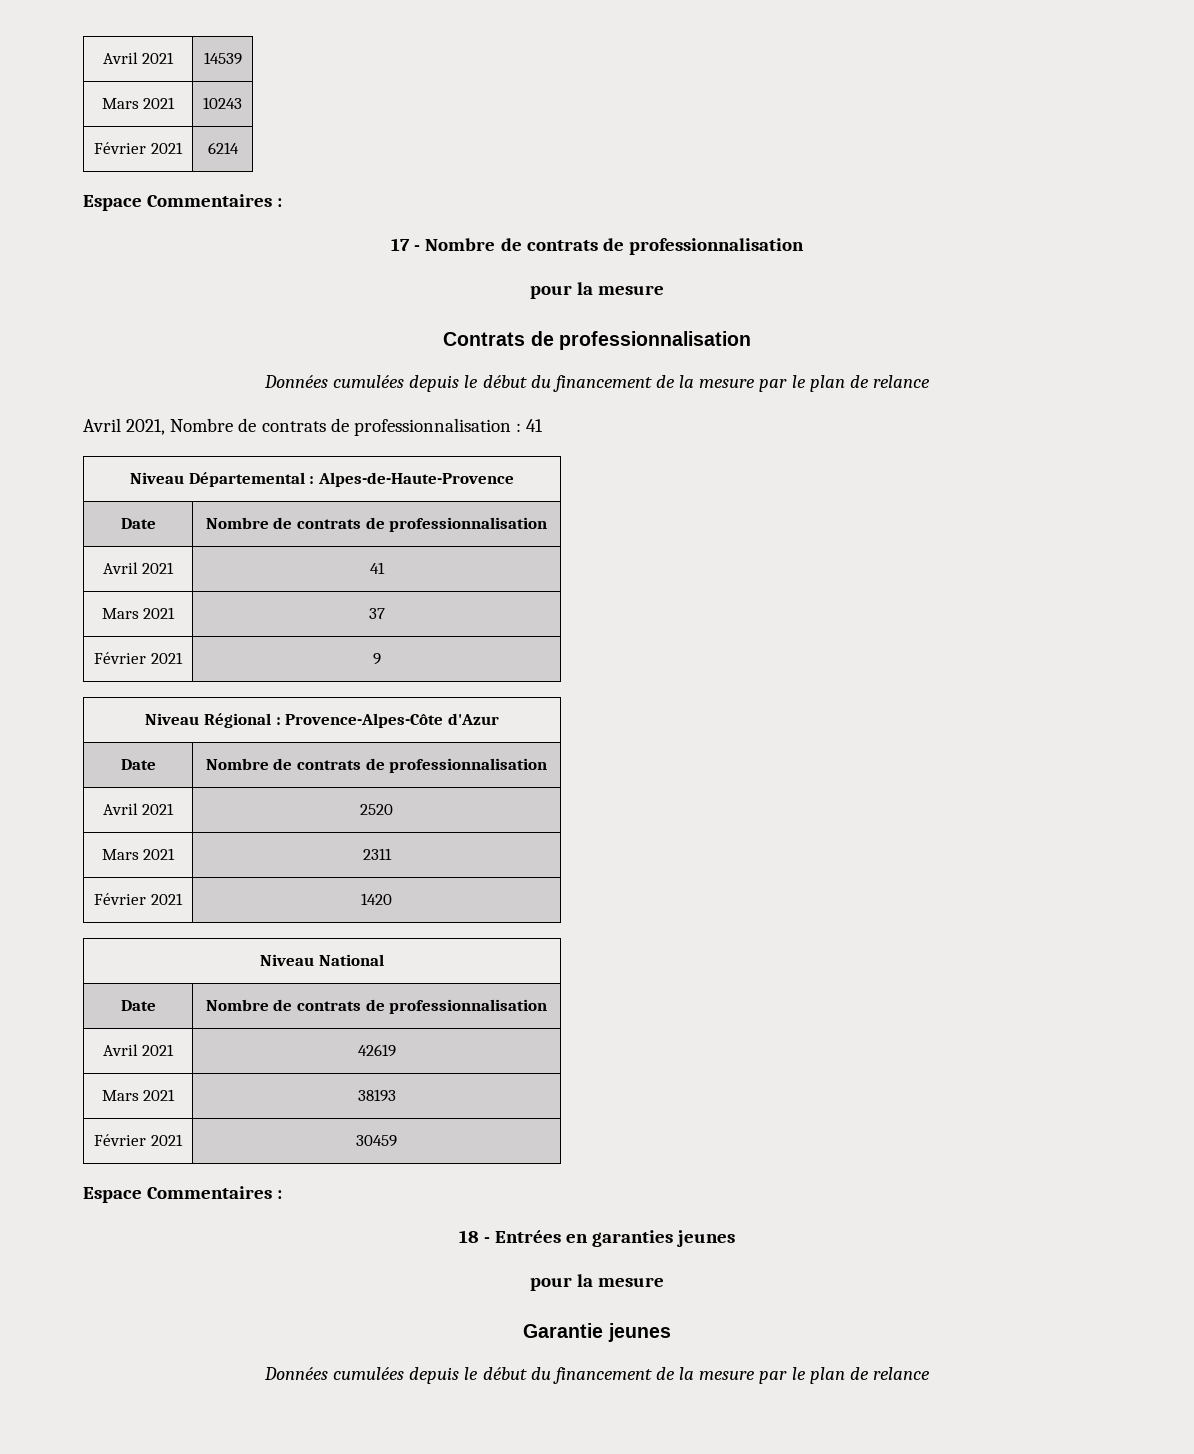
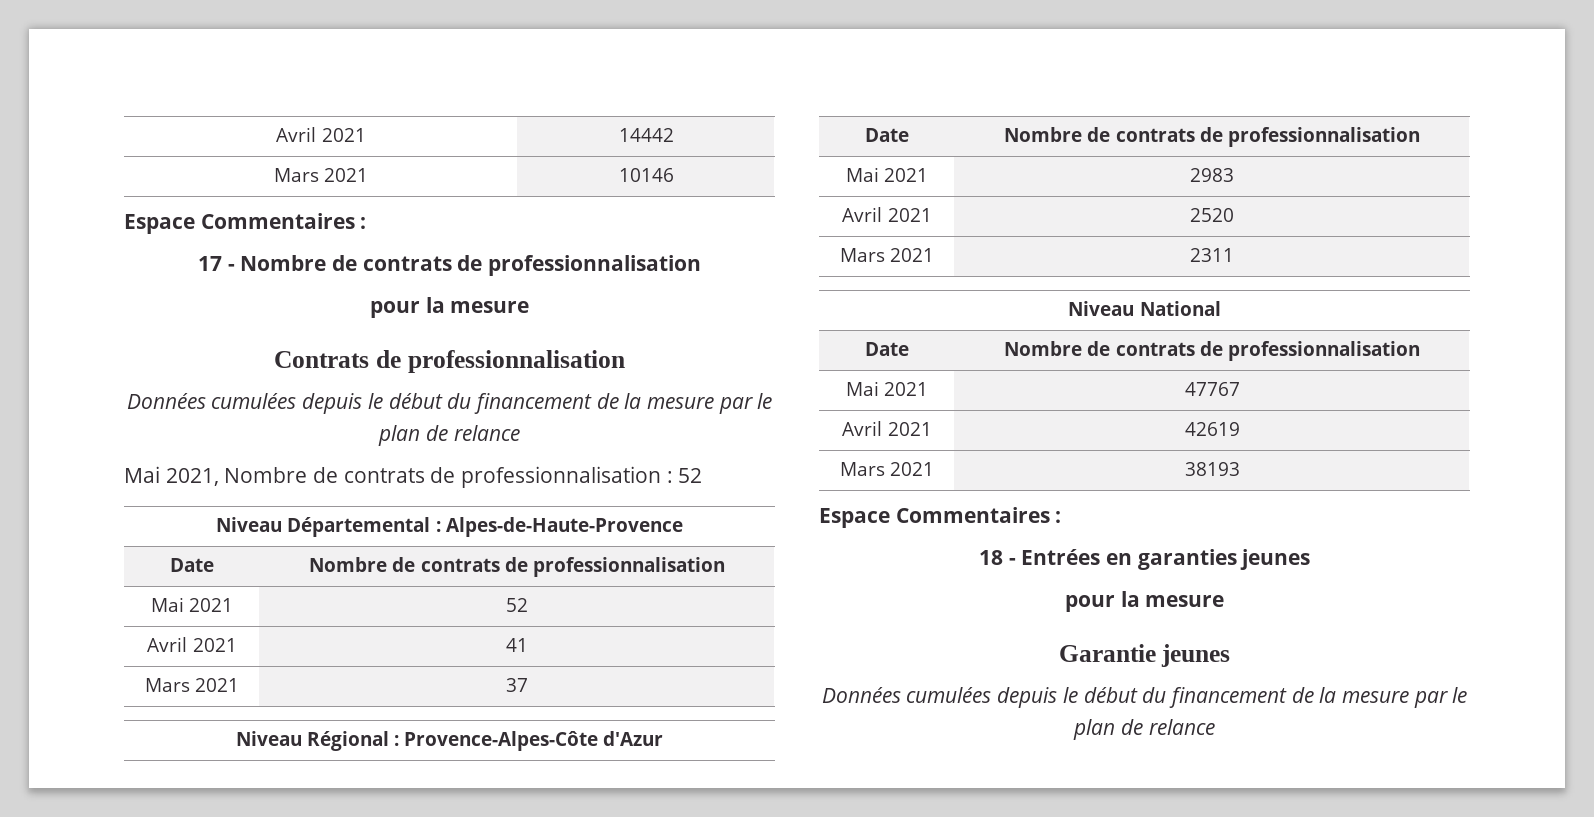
[102,52,175,64] [203,52,242,65] [101,97,176,109] [203,97,242,109] [94,142,183,154] [207,142,239,154] Avril 2021 | 14539 // Mars 2021 | 10243 // Février 2021 | 6214 -> [276,127,366,142] [618,128,674,142] [273,168,369,182] [618,168,674,182] Avril 2021 | 14442 // Mars 2021 | 10146
[83,418,121,432] Avril -> [124,466,160,483] Mai
[526,419,544,432] 41 -> [678,468,703,483] 52
(548, 524) none -> [150,597,234,612] [506,598,528,612] // Mai 2021 | 52
[94,652,183,664] [372,653,381,665] // Février 2021 | 9 -> (528, 685) none
(548, 765) none -> [845,167,929,182] [1190,168,1234,182] // Mai 2021 | 2983
[94,893,183,905] [361,893,393,905] // Février 2021 | 1420 -> (1234, 255) none
(548, 1006) none -> [845,381,929,396] [1184,382,1240,396] // Mai 2021 | 47767
[94,1134,183,1146] [356,1135,398,1147] // Février 2021 | 30459 -> (1240, 469) none

